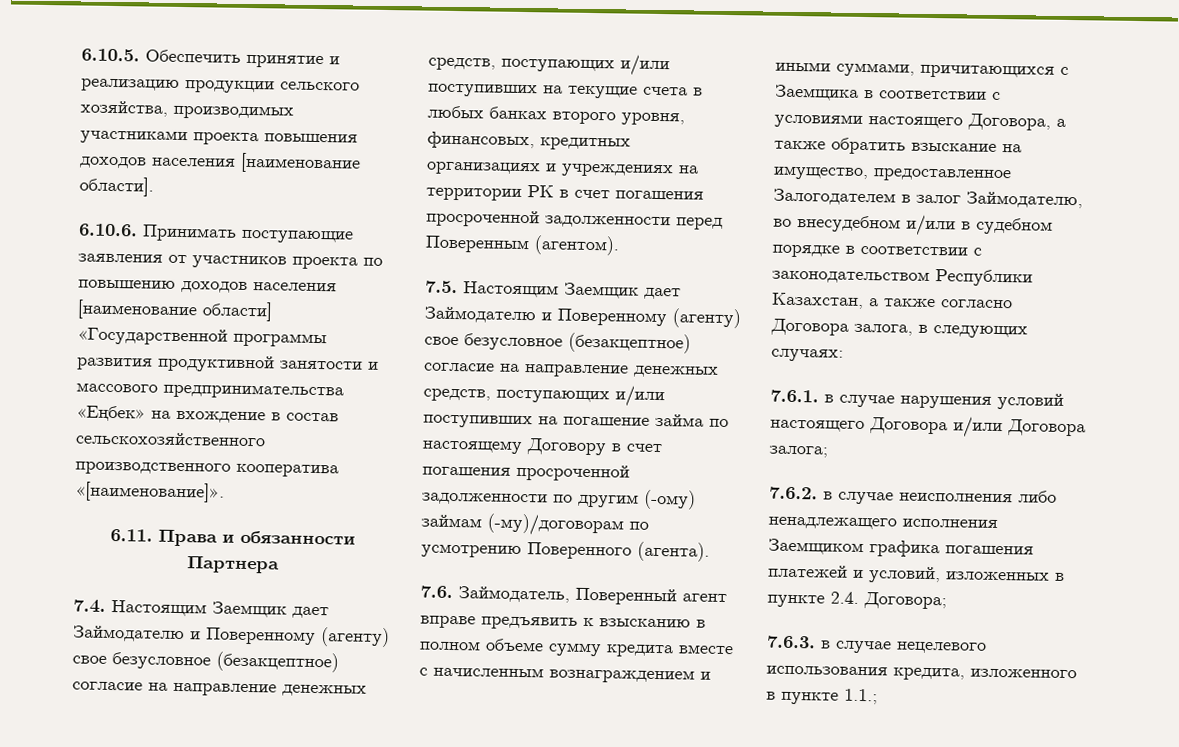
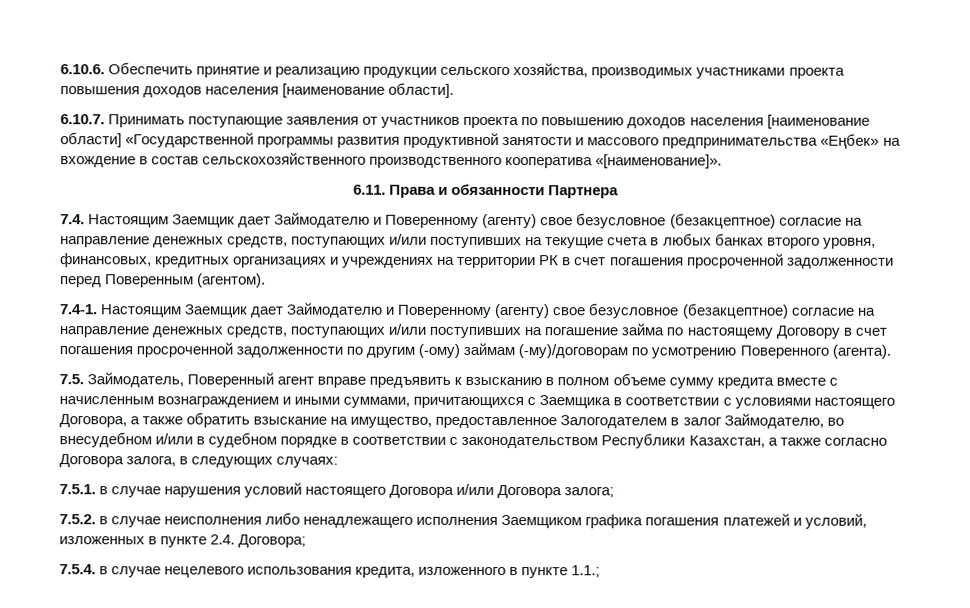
[81,48,140,62] 6.10.5. -> [60,64,105,75] 6.10.6.
[78,223,138,237] 6.10.6. -> [60,114,105,125] 6.10.7.
[425,280,458,294] 7.5. -> [59,304,97,315] 7.4-1.
[420,585,453,599] 7.6. -> [59,374,84,385] 7.5.
[770,389,819,403] 7.6.1. -> [59,484,96,495] 7.5.1.
[769,486,818,500] 7.6.2. -> [59,514,96,525] 7.5.2.
[767,635,816,649] 7.6.3. -> [59,564,96,575] 7.5.4.

